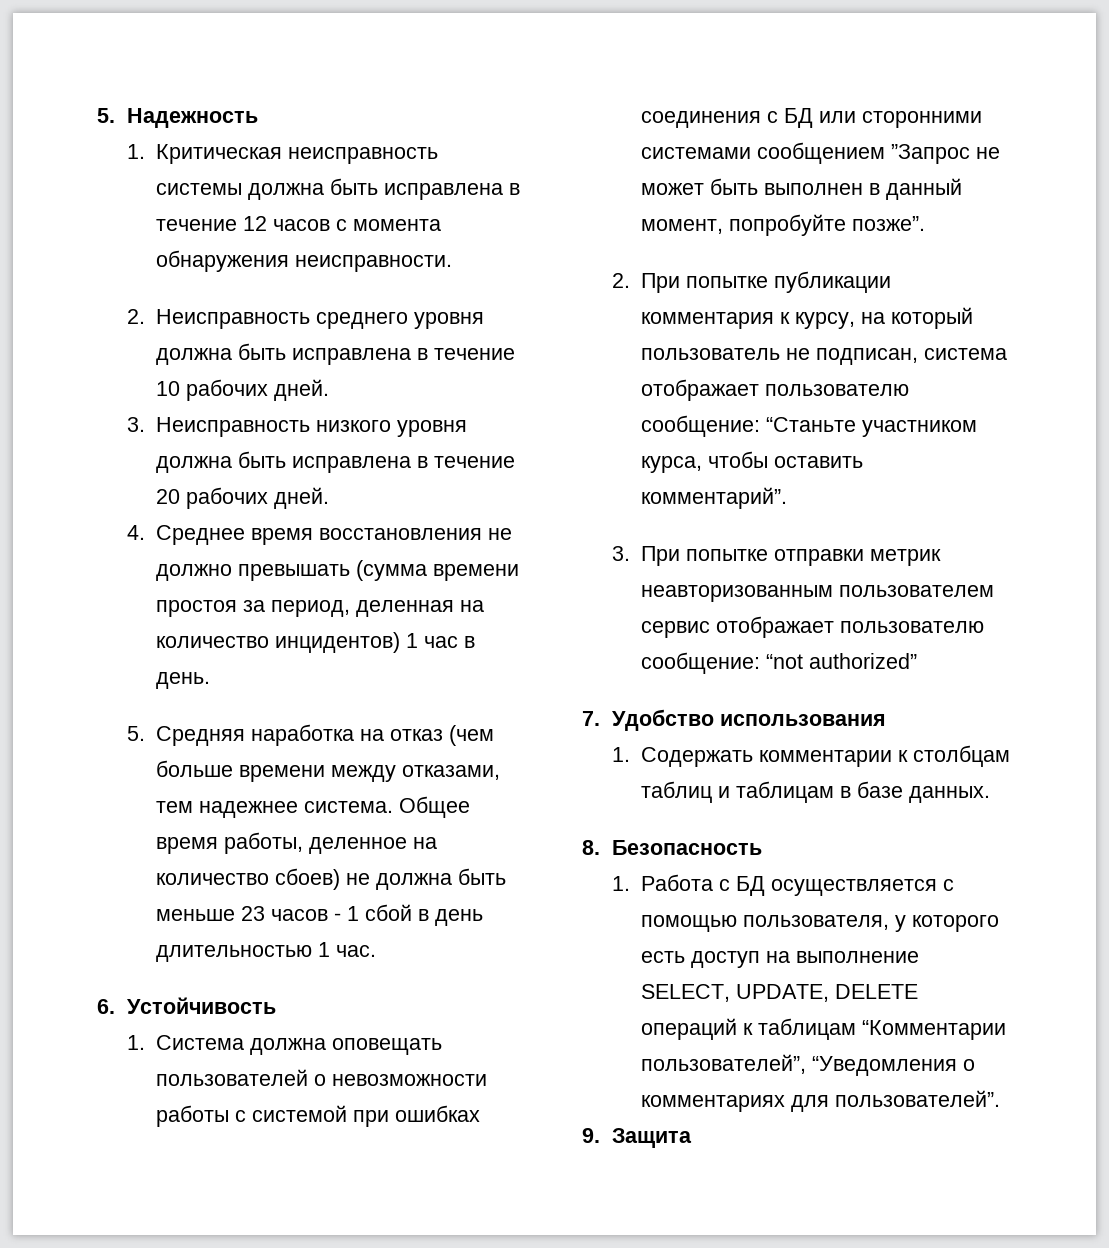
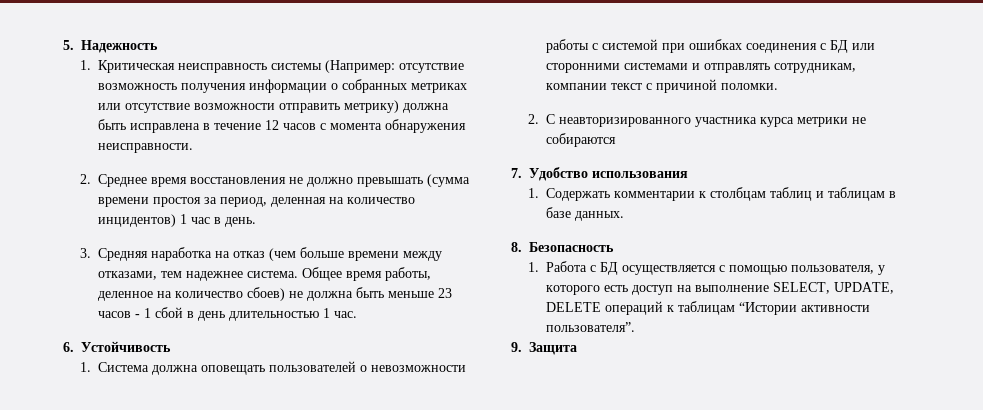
(243, 189) none -> [325,60,465,73] [98,79,468,93] [98,100,400,113] (Например: отсутствие возможность получения информации о собранных метриках или отсутствие возможности отправить метрику)
[156,309,485,329] [156,343,516,365] [156,379,330,401] [126,417,468,437] [156,451,516,473] [156,487,330,509] [126,525,145,540] Неисправность среднего уровня должна быть исправлена в течение 10 рабочих дней. // 3. Неисправность низкого уровня должна быть исправлена в течение 20 рабочих дней. // 4. -> (92, 179) none
[126,726,145,741] 5. -> [80,248,92,258] 3.
[757,142,1001,164] [641,178,963,200] [641,214,926,236] [611,271,892,293] [641,307,974,329] [641,348,1008,365] [641,379,910,401] [641,415,978,437] [641,451,864,473] [641,487,788,509] [611,546,942,566] [641,585,995,602] [641,616,985,638] [641,652,918,674] сообщением ”Запрос не может быть выполнен в данный момент, попробуйте позже”. // 2. При попытке публикации комментария к курсу, на который пользователь не подписан, система отображает пользователю сообщение: “Станьте участником курса, чтобы оставить комментарий”. // 3. При попытке отправки метрик неавторизованным пользователем сервис отображает пользователю сообщение: “not authorized” -> [692,63,857,73] [546,79,779,93] [528,114,867,127] [546,133,617,147] и отправлять сотрудникам, компании текст c причиной поломки. // 2. С неавторизированного участника курса метрики не собираются
[862,1020,1007,1040] [641,1054,976,1076] [641,1090,1001,1112] “Комментарии пользователей”, “Уведомления о комментариях для пользователей”. -> [739,302,871,315] [546,322,636,332] “Истории активности пользователя”.

